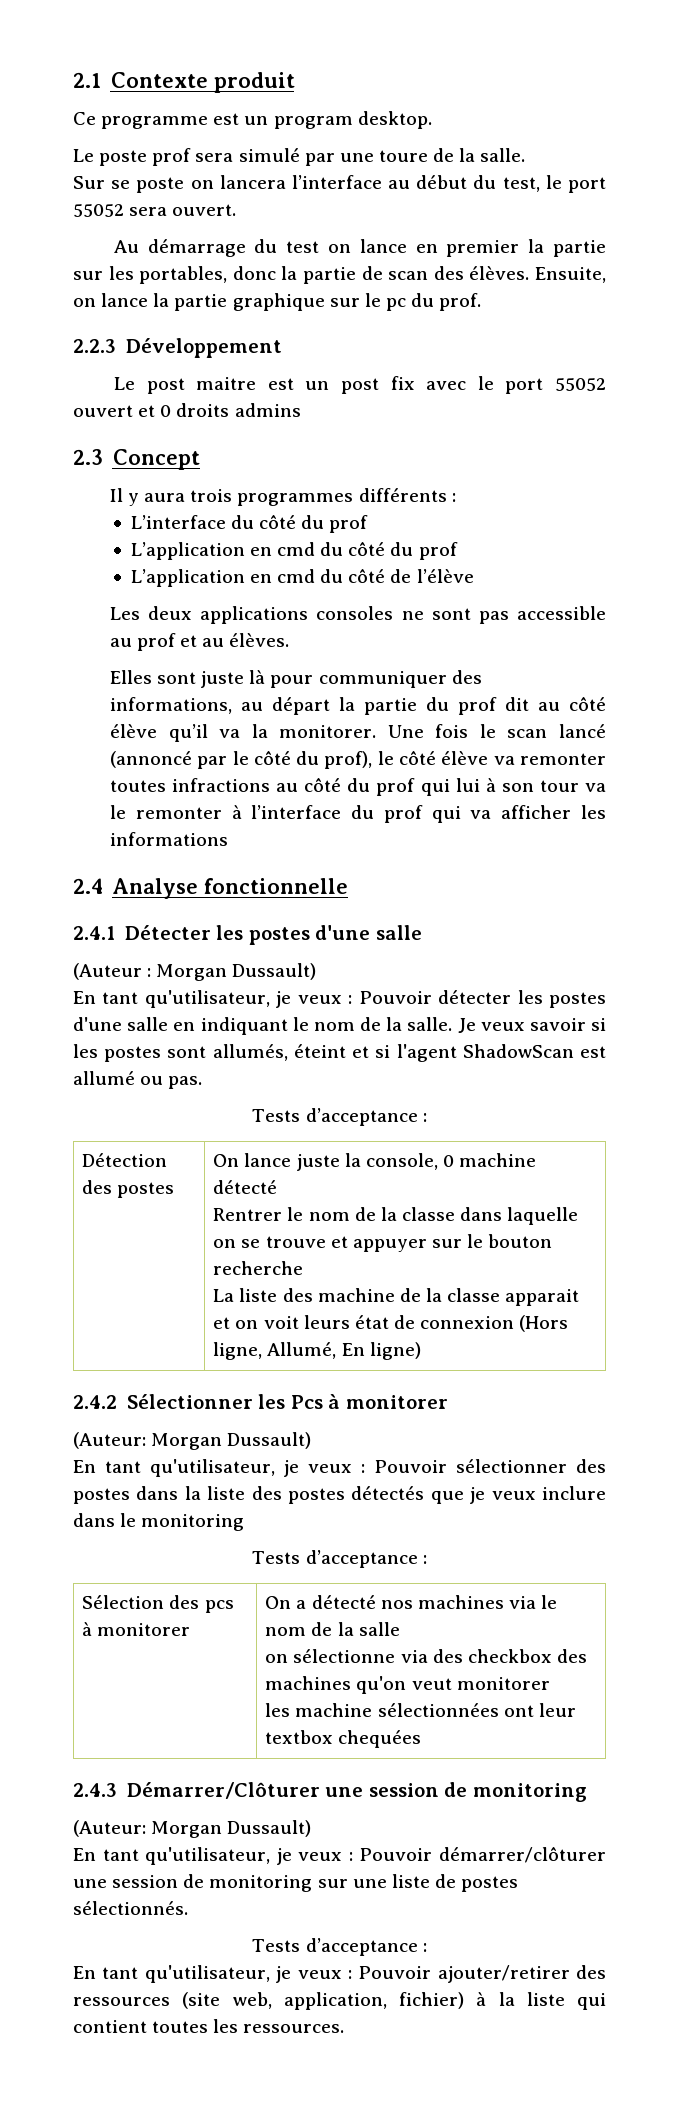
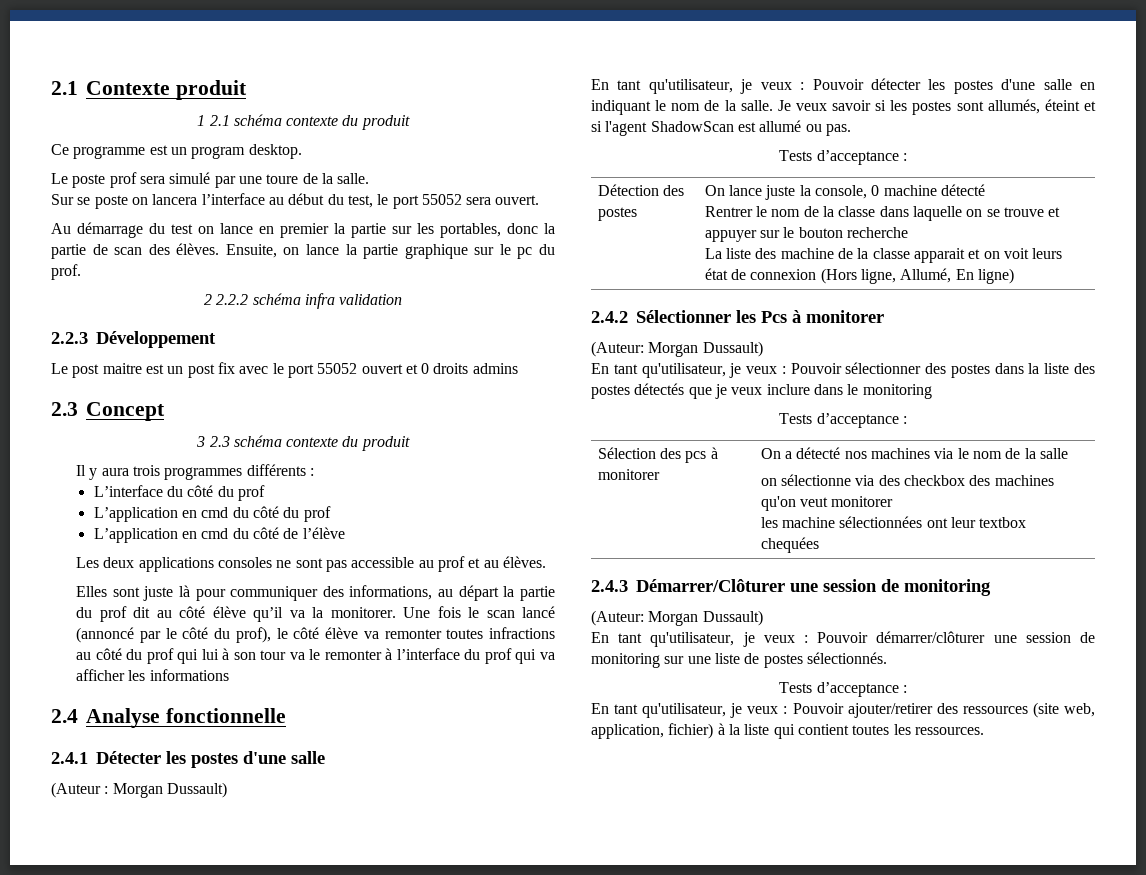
(295, 82) none -> [197,114,410,130] // 1 2.1 schéma contexte du produit
(482, 302) none -> [203,293,403,309] // 2 2.2.2 schéma infra validation
(200, 459) none -> [196,435,410,451] // 3 2.3 schéma contexte du produit

